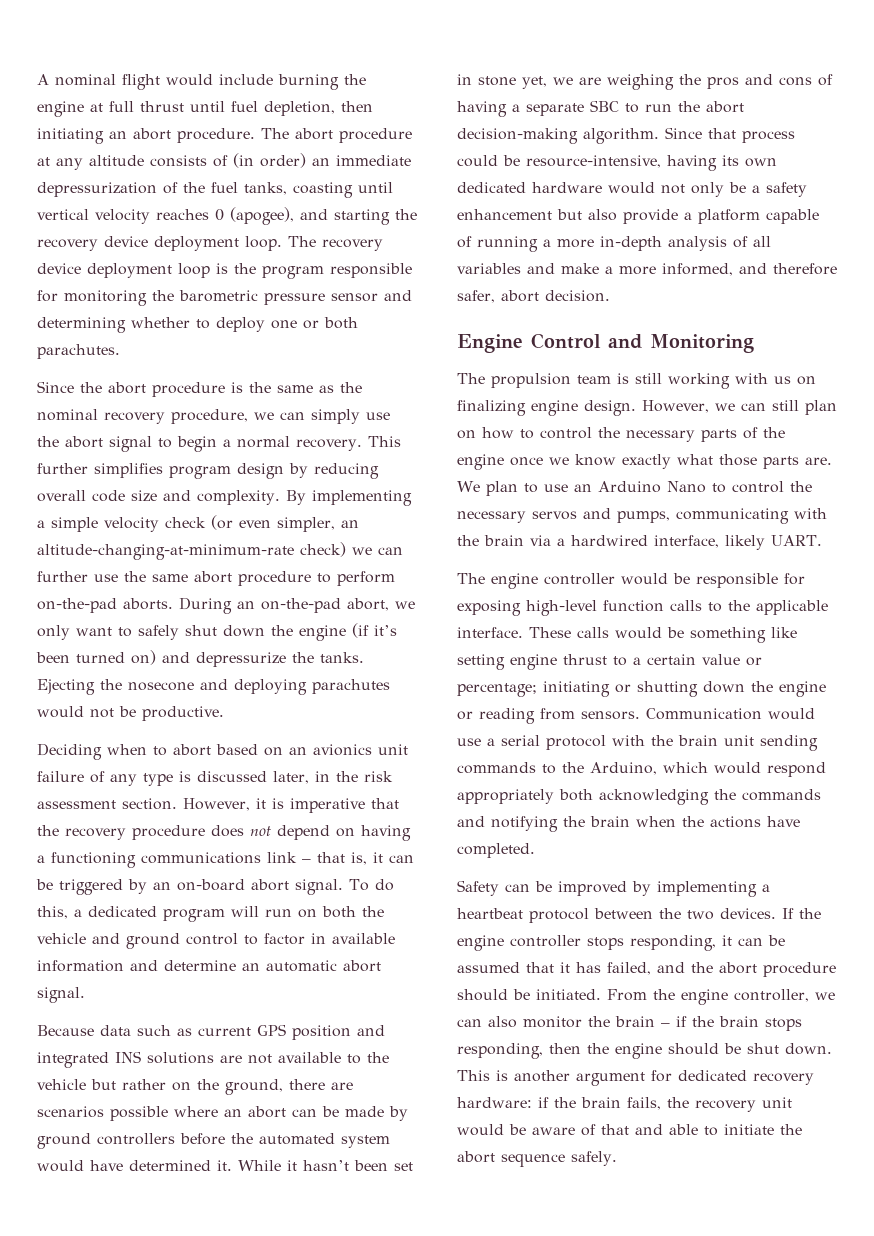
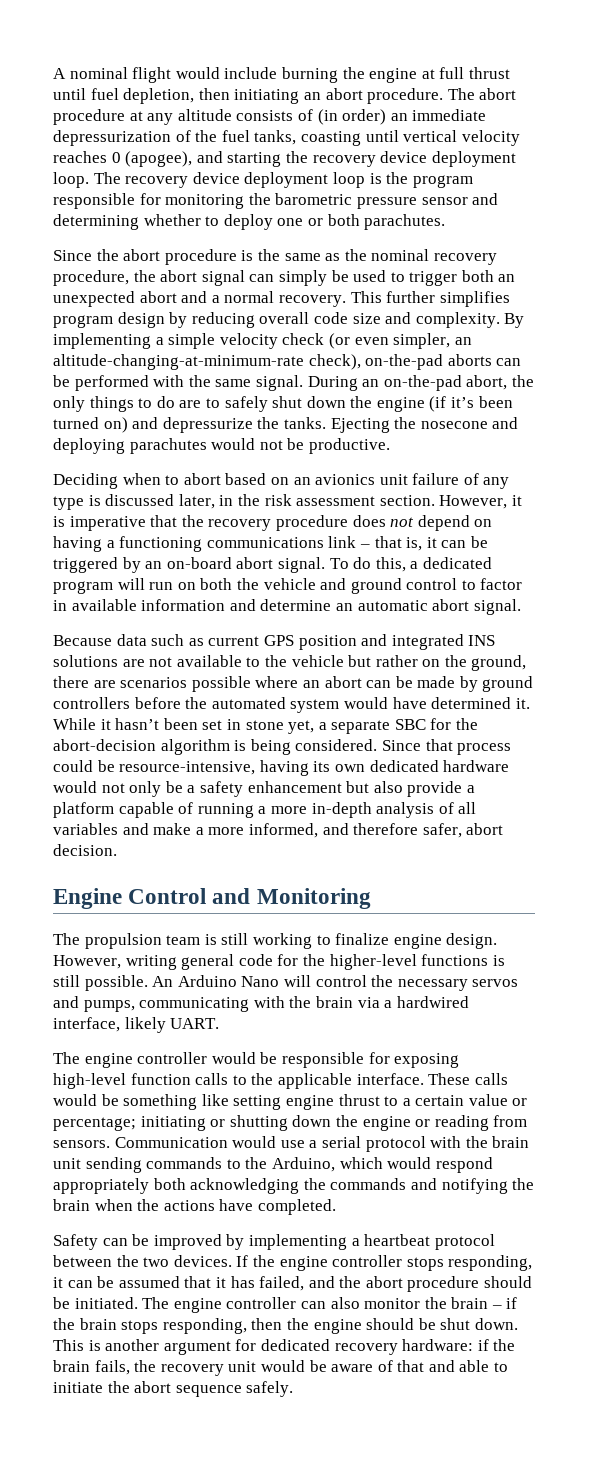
[254,409,390,424] [37,436,217,452] we can simply use the abort signal to begin -> [133,270,516,286] [53,291,208,307] the abort signal can simply be used to trigger both an unexpected abort and
[300,542,403,557] [37,571,395,586] [37,597,415,614] [37,625,112,640] check) we can further use the same abort procedure to perform on-the-pad aborts. During an on-the-pad abort, we only want -> [308,354,522,370] [53,375,534,391] [53,396,202,412] check), on-the-pad aborts can be performed with the same signal. During an on-the-pad abort, the only things to do are
[553,74,833,90] [457,100,744,117] [457,128,659,144] we are weighing the pros and cons of having a separate SBC to run the abort decision-making algorithm. -> [318,718,479,734] [53,739,378,755] a separate SBC for the abort-decision algorithm is being considered.
[735,373,816,385] [457,400,837,416] [457,427,785,442] [457,454,832,470] [457,481,592,496] with us on finalizing engine design. However, we can still plan on how to control the necessary parts of the engine once we know exactly what those parts are. We plan to use an -> [316,933,498,949] [53,954,505,970] [53,975,174,991] to finalize engine design. However, writing general code for the higher-level functions is still possible. An
[711,483,726,493] to -> [283,975,311,987] will
[607,989,835,1005] From the engine controller, we -> [142,1297,297,1313] The engine controller

